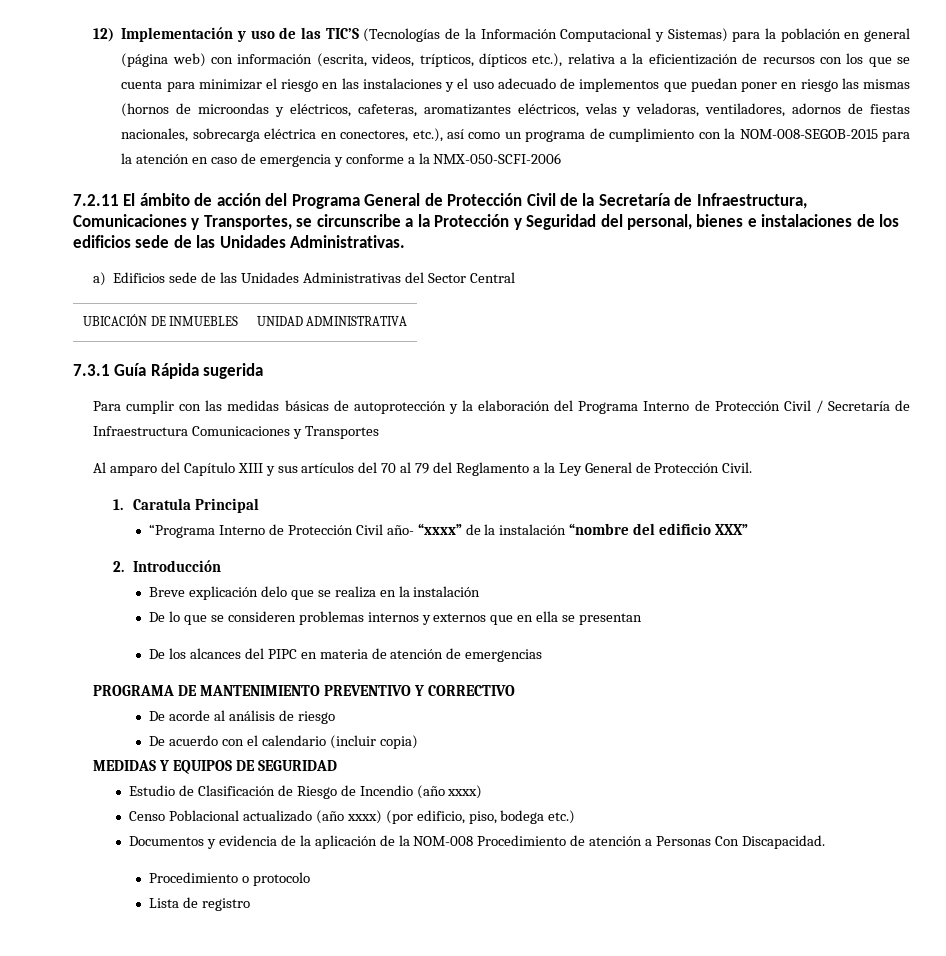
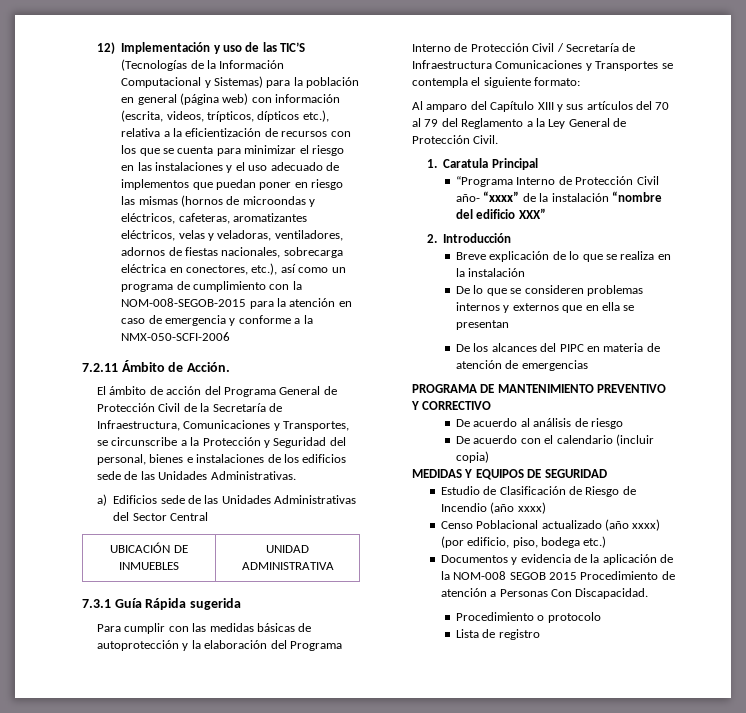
(119, 200) none -> [121,360,230,372] Ámbito de Acción. //
(379, 432) none -> [661,63,673,69] [412,77,581,88] se contempla el siguiente formato:
[260,586,287,597] delo -> [552,251,580,260] de lo
[169,710,211,721] acorde -> [473,418,518,427] acuerdo
(474, 841) none -> [509,572,578,580] SEGOB 2015

